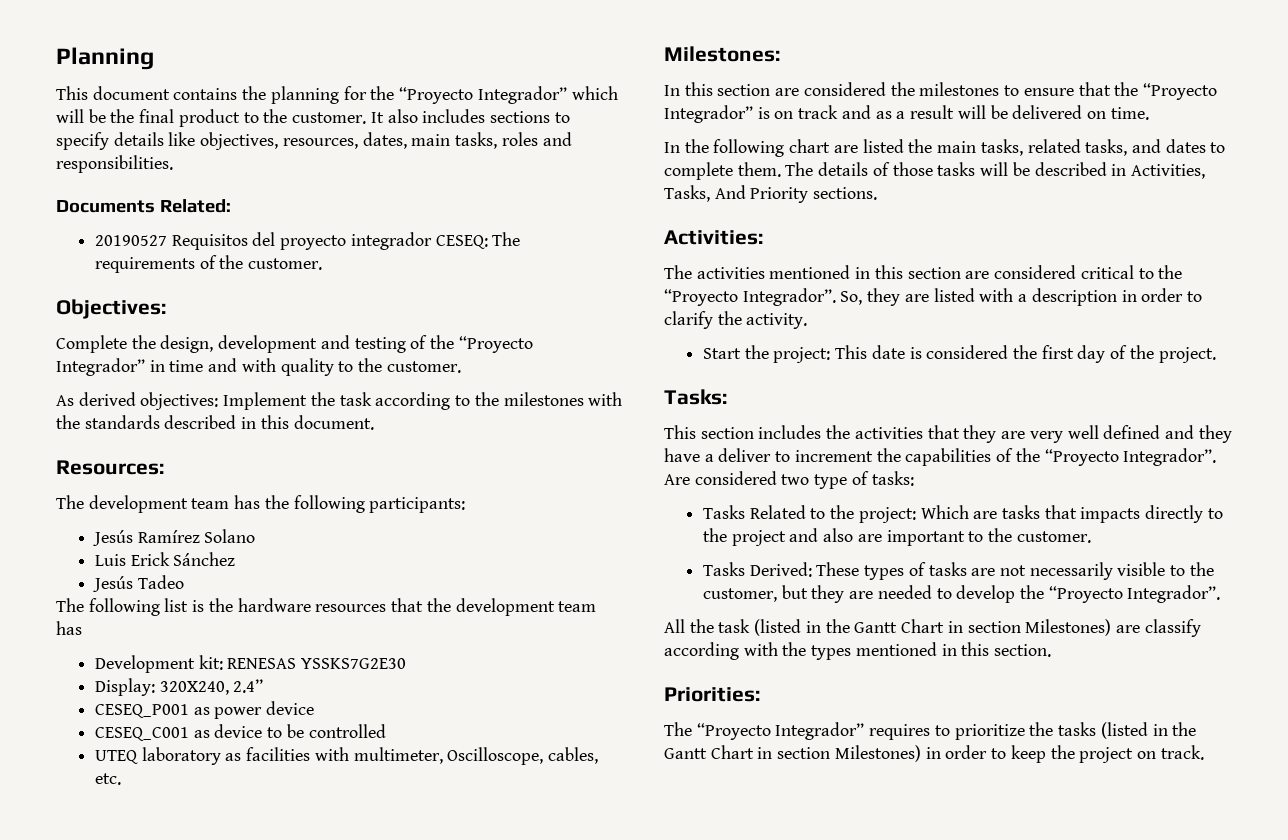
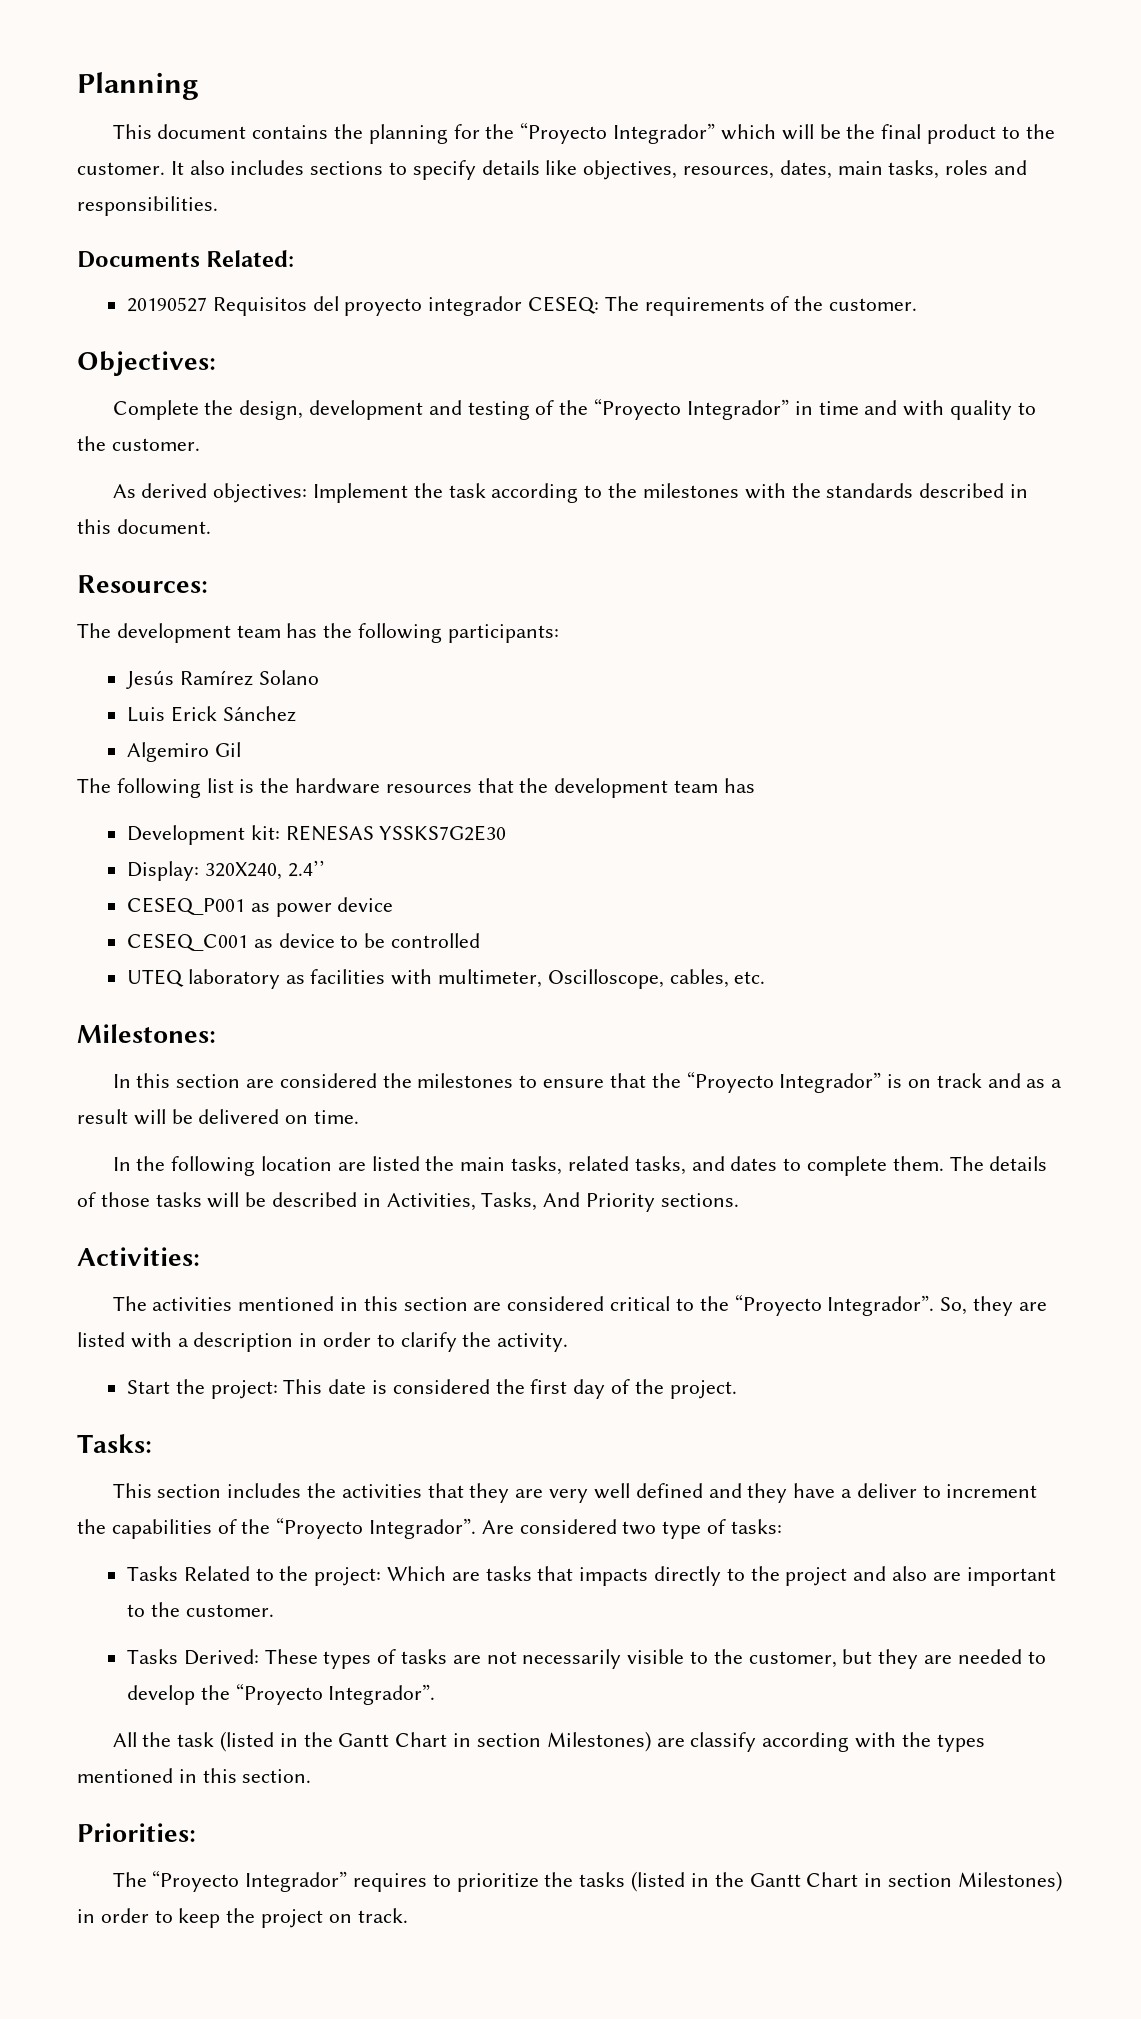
[92,575,184,592] Jesús Tadeo -> [127,742,241,762] Algemiro Gil
[789,139,831,153] chart -> [261,1156,333,1171] location

